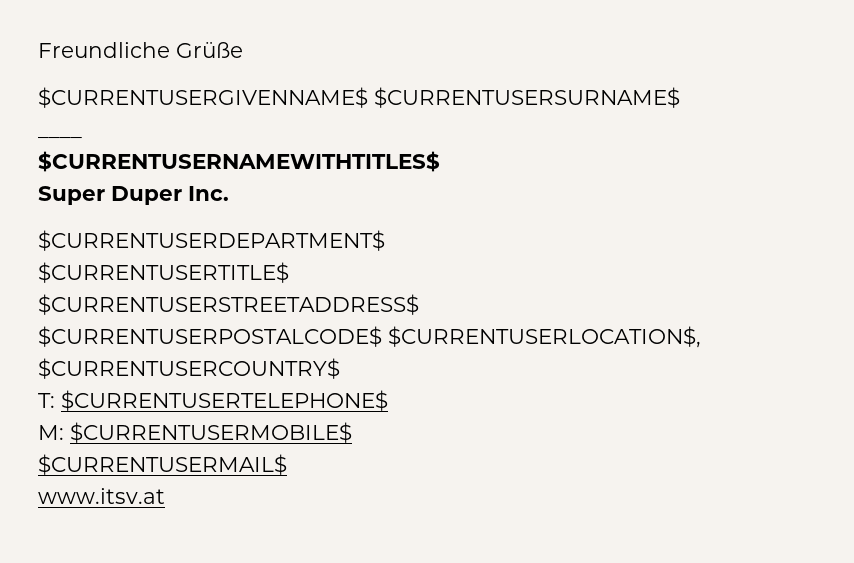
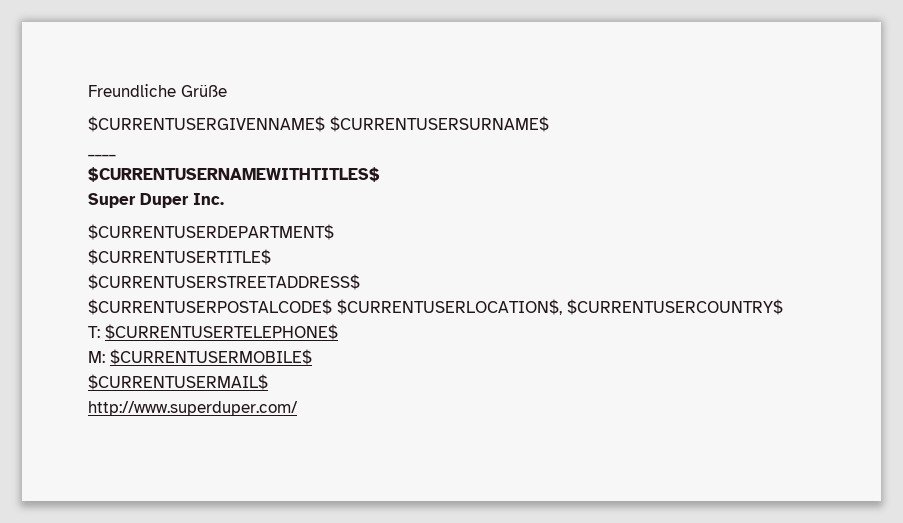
[38,488,165,504] www.itsv.at -> [88,401,298,416] http://www.superduper.com/

